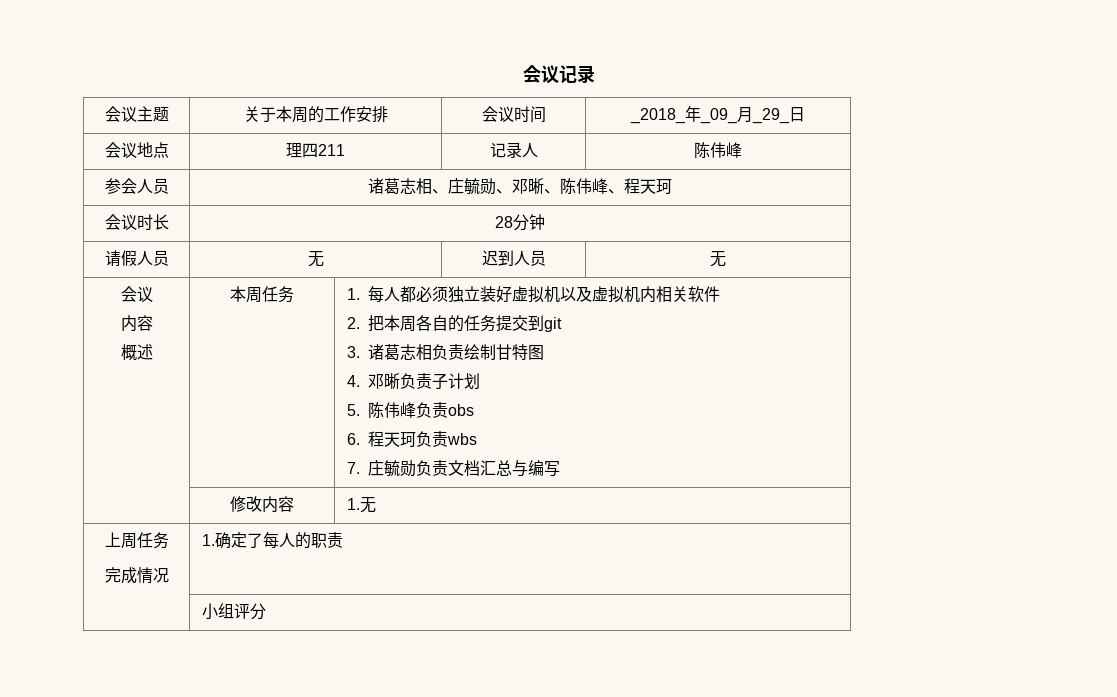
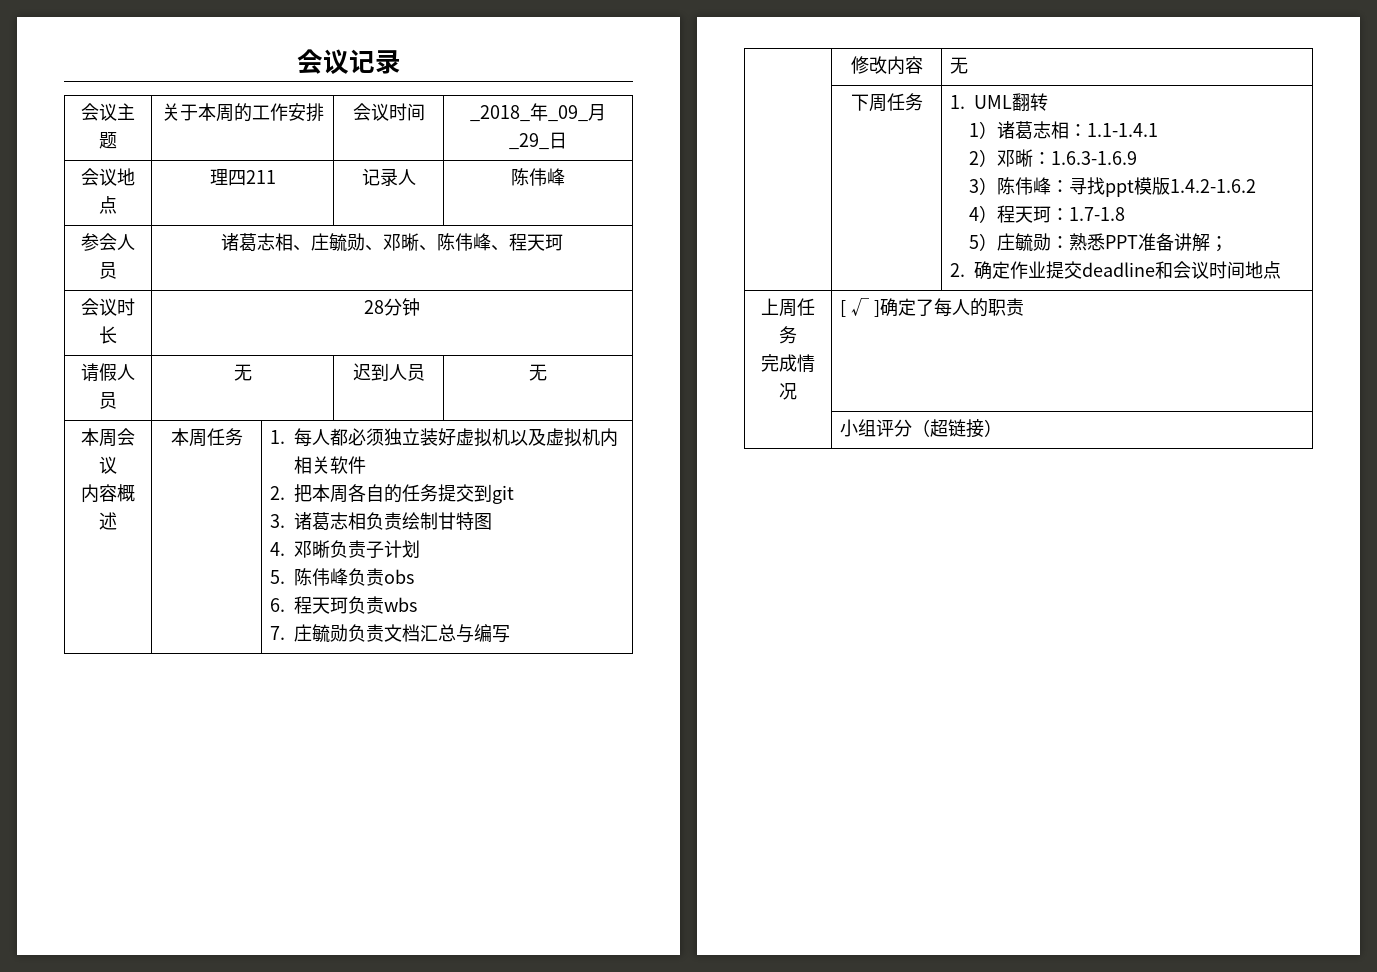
(726, 259) none -> [81,428,117,447] 本周
(153, 323) // -> (117, 493) none
[346,497,376,513] 1.无 -> [949,57,968,74] [850,93,923,112] [949,93,1048,111] [969,121,1159,140] [969,149,1138,167] [969,177,1257,197] [969,205,1126,223] [969,233,1229,252] [949,261,1281,280] 无 // | 下周任务 | 1. UML翻转 // 1）诸葛志相：1.1-1.4.1 // 2）邓晰：1.6.3-1.6.9 // 3）陈伟峰：寻找ppt模版1.4.2-1.6.2 // 4）程天珂：1.7-1.8 // 5）庄毓勋：熟悉PPT准备讲解； // 2.确定作业提交deadline和会议时间地点
[201,534,215,546] 1. -> [839,298,880,317] [ √ ]
(266, 611) none -> [911,419,1002,438] （超链接）

